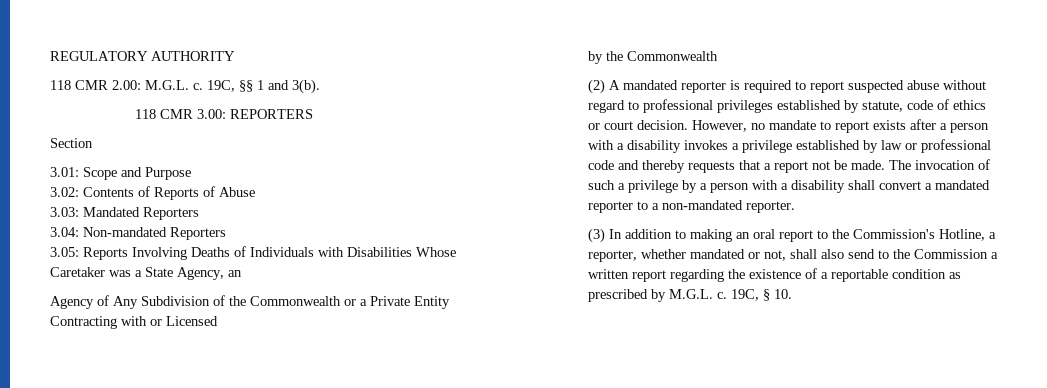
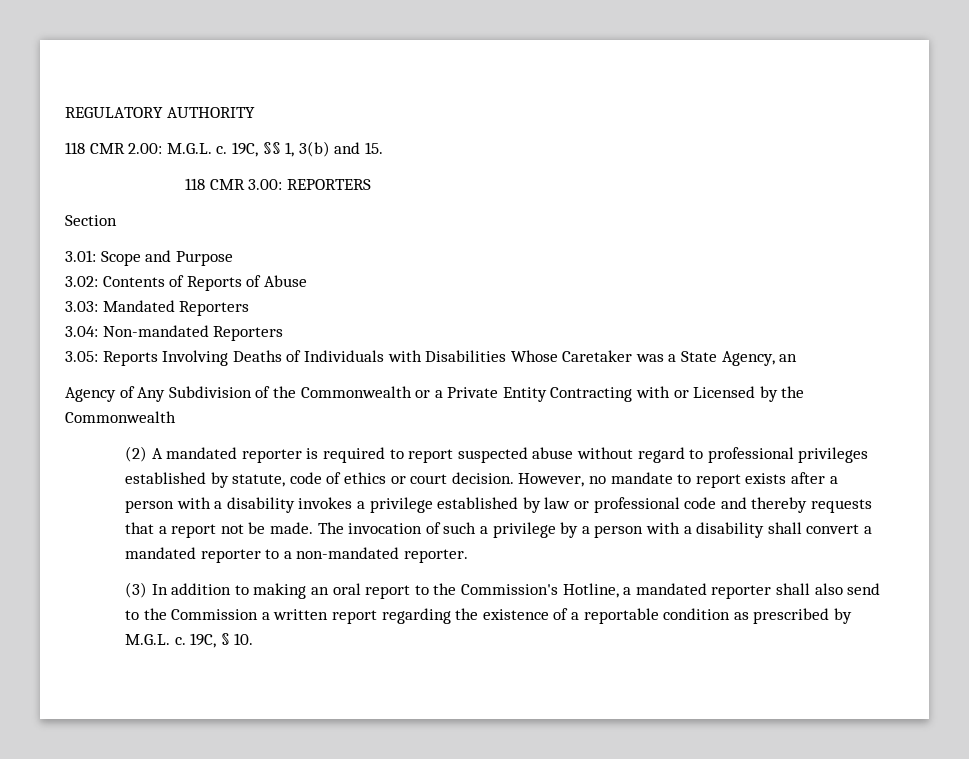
[257,79,320,94] 1 and 3(b). -> [285,141,383,157] 1, 3(b) and 15.
(218, 321) // -> (756, 392) none
[587,249,786,262] reporter, whether mandated or not, -> [635,583,772,599] mandated reporter

